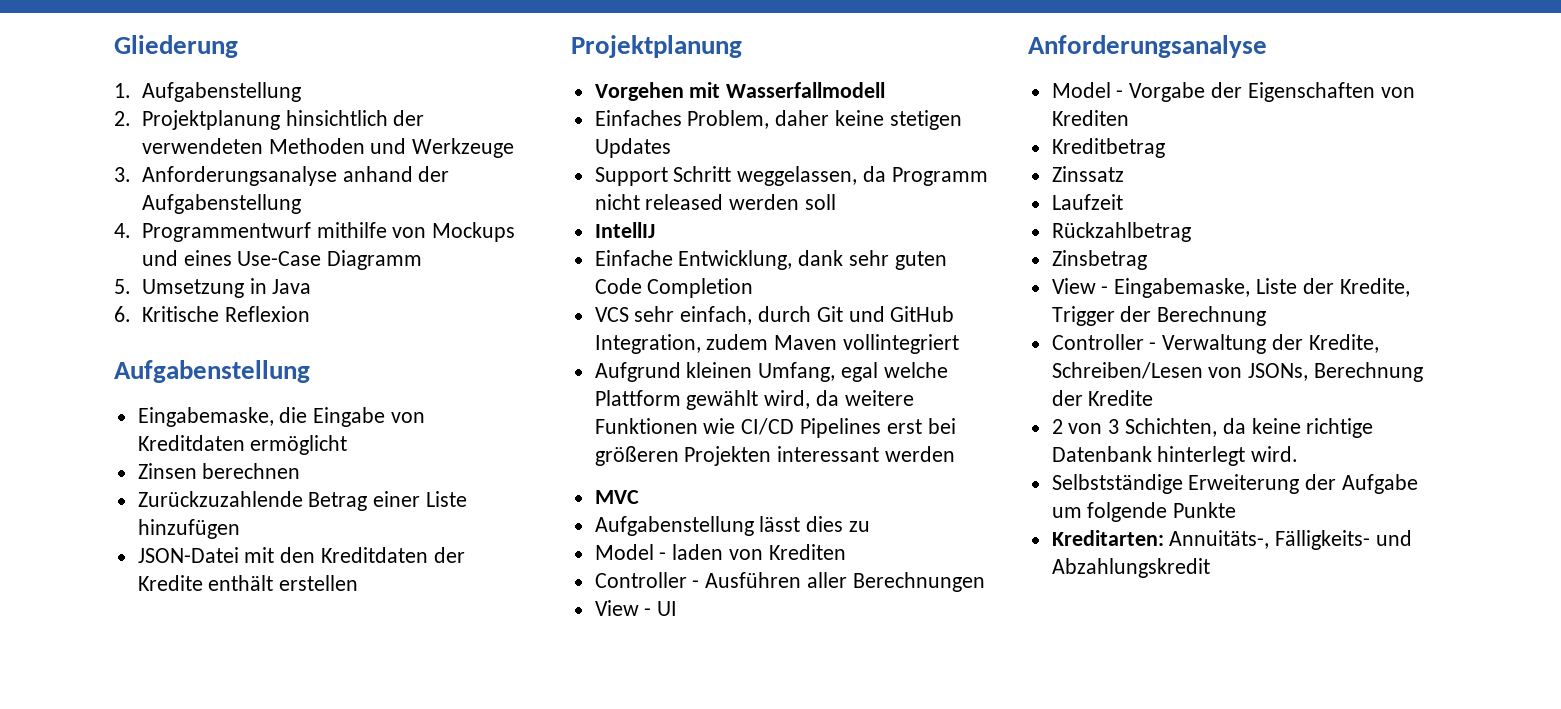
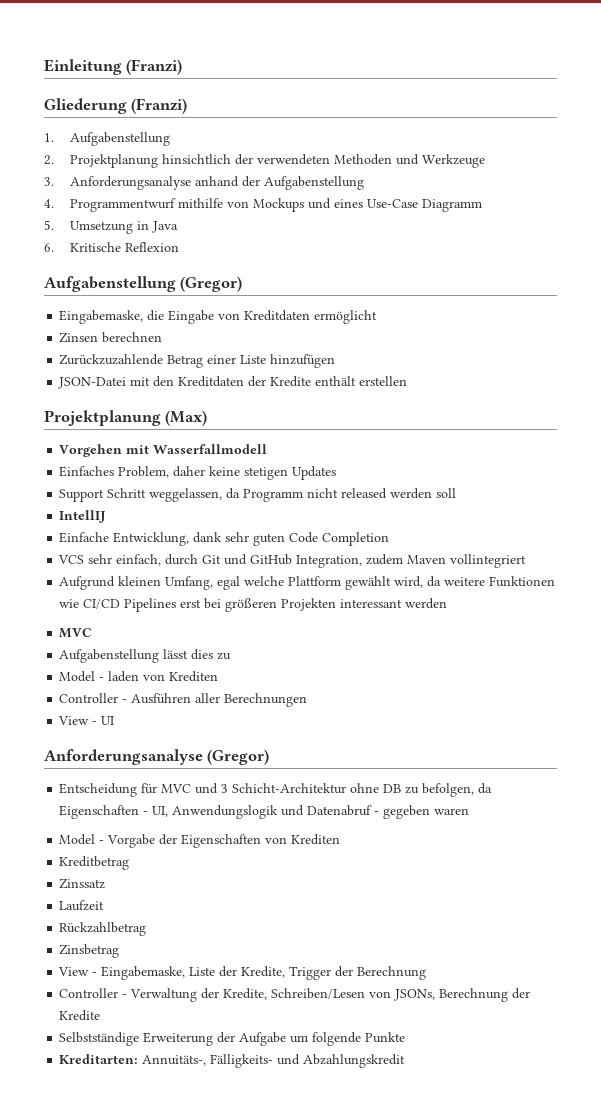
(114, 46) none -> [44,59,183,75] Einleitung (Franzi) //
(238, 46) none -> [131,98,188,114] (Franzi)
(310, 371) none -> [180,276,243,292] (Gregor)
(742, 46) none -> [165,410,208,426] (Max)
(1267, 46) none -> [207,749,270,765] [59,783,493,797] [59,805,470,819] (Gregor) // Entscheidung für MVC und 3 Schicht-Architektur ohne DB zu befolgen, da Eigenschaften - UI, Anwendungslogik und Datenabruf - gegeben waren
[1051,418,1374,438] [1051,446,1299,466] // 2 von 3 Schichten, da keine richtige Datenbank hinterlegt wird. -> (101, 1015) none

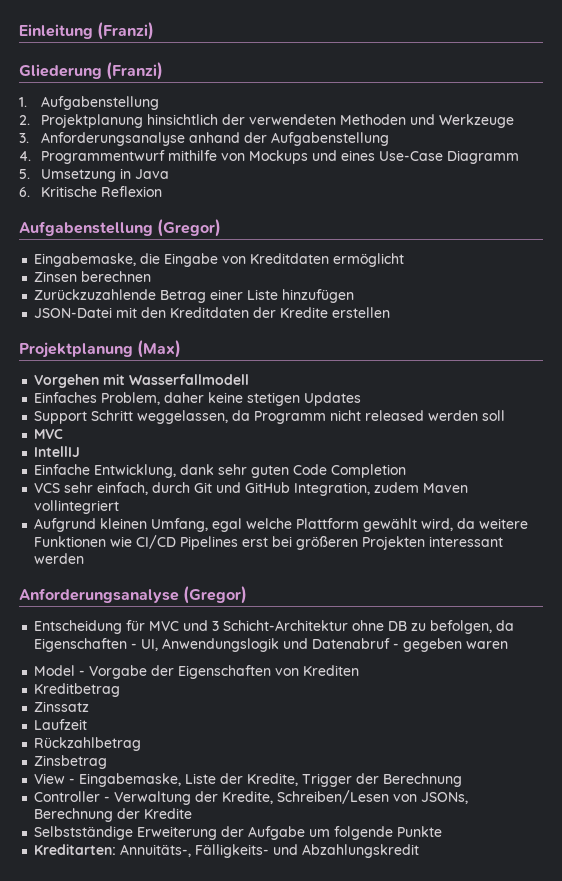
[315,376,357,386] enthält -> (329, 312) none
(457, 493) none -> [34,429,64,439] // MVC
[59,628,93,638] [59,649,232,663] [59,671,219,682] [59,693,308,707] [58,716,115,725] // MVC // Aufgabenstellung lässt dies zu // Model - laden von Krediten // Controller - Ausführen aller Berechnungen // View - UI -> (85, 558) none

